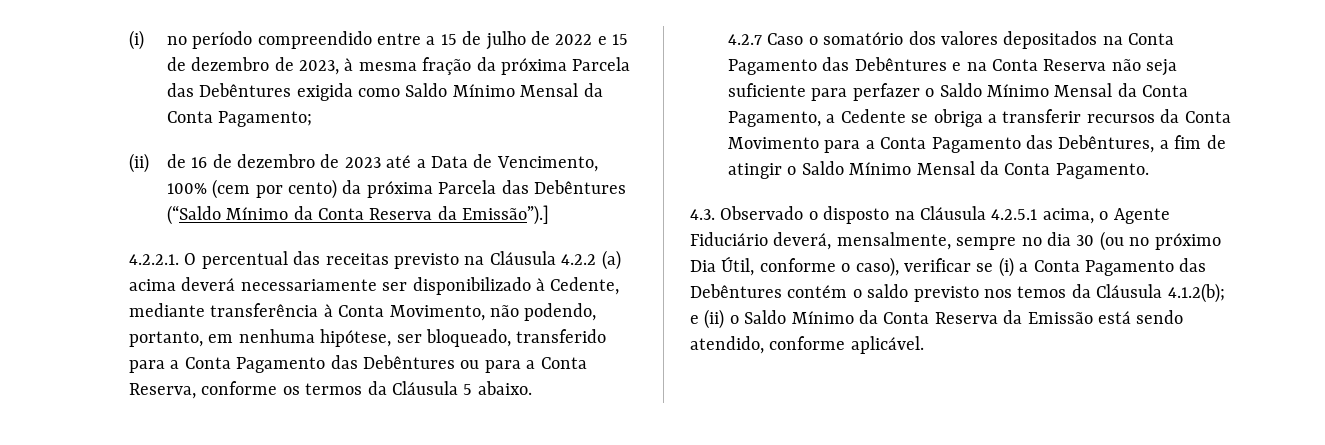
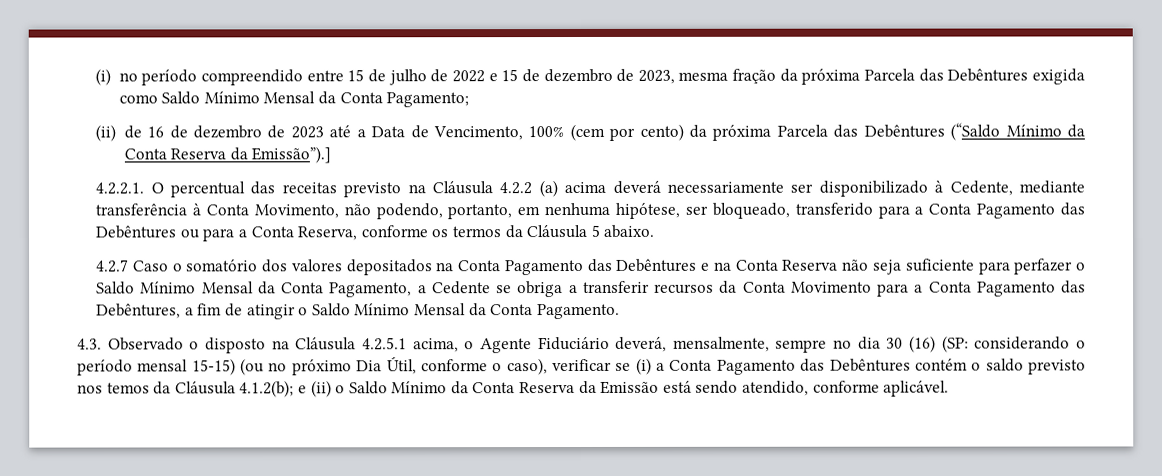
[426,36,436,45] a -> (344, 76) none
[344,58,354,71] à -> (675, 76) none
(1095, 240) none -> [909,335,1086,353] [77,358,236,376] (16) (SP: considerando o período mensal 15-15)

